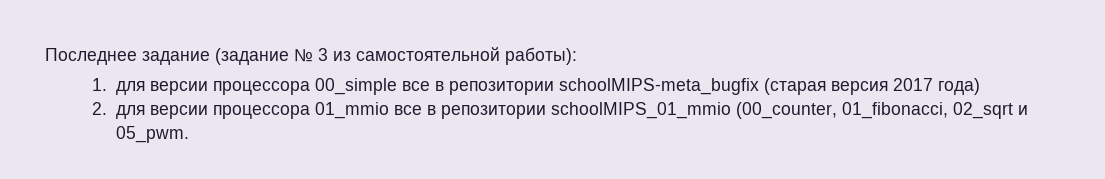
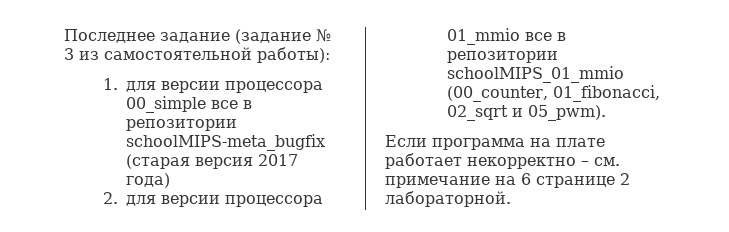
[115,126,189,143] 05_pwm. -> [528,105,607,121] [385,135,605,150] [385,153,620,169] [385,173,630,188] [385,191,511,207] 05_pwm). // Если программа на плате работает некорректно – см. примечание на 6 странице 2 лабораторной.

